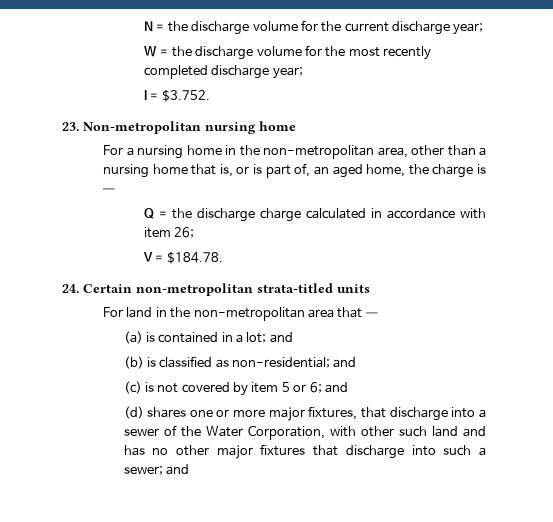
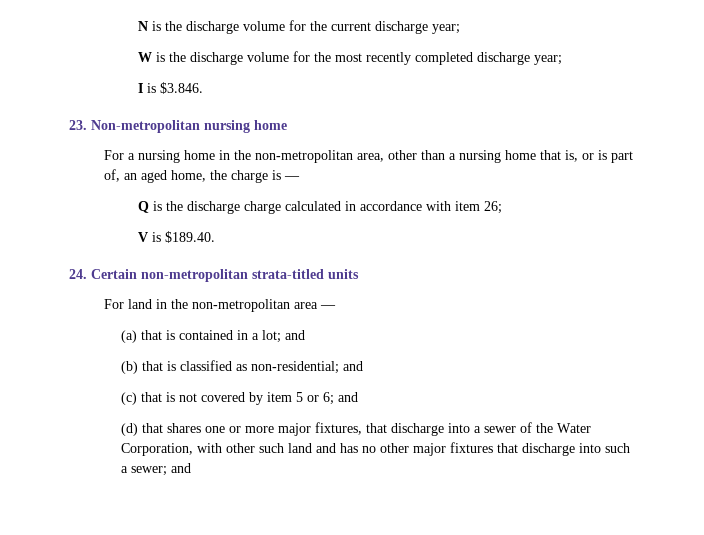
[156,24,165,31] = -> [152,21,162,31] is
[160,49,169,56] = -> [156,52,166,62] is
[150,89,210,102] = $3.752. -> [147,82,204,94] is $3.846.
[159,211,168,218] = -> [153,201,163,211] is
[155,251,223,264] = $184.78. -> [152,231,216,243] is $189.40.
[337,307,363,318] that -> (318, 305) none
(143, 337) none -> [140,330,162,340] that
(144, 362) none -> [141,361,163,371] that
(142, 387) none -> [140,392,162,402] that
(144, 412) none -> [141,423,163,433] that

